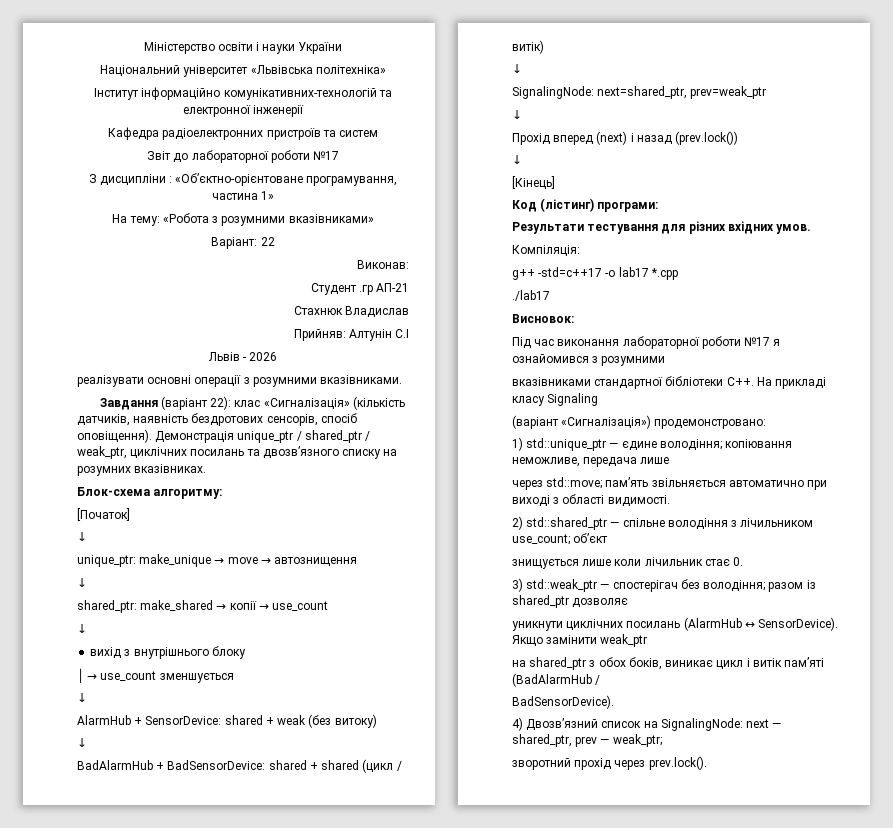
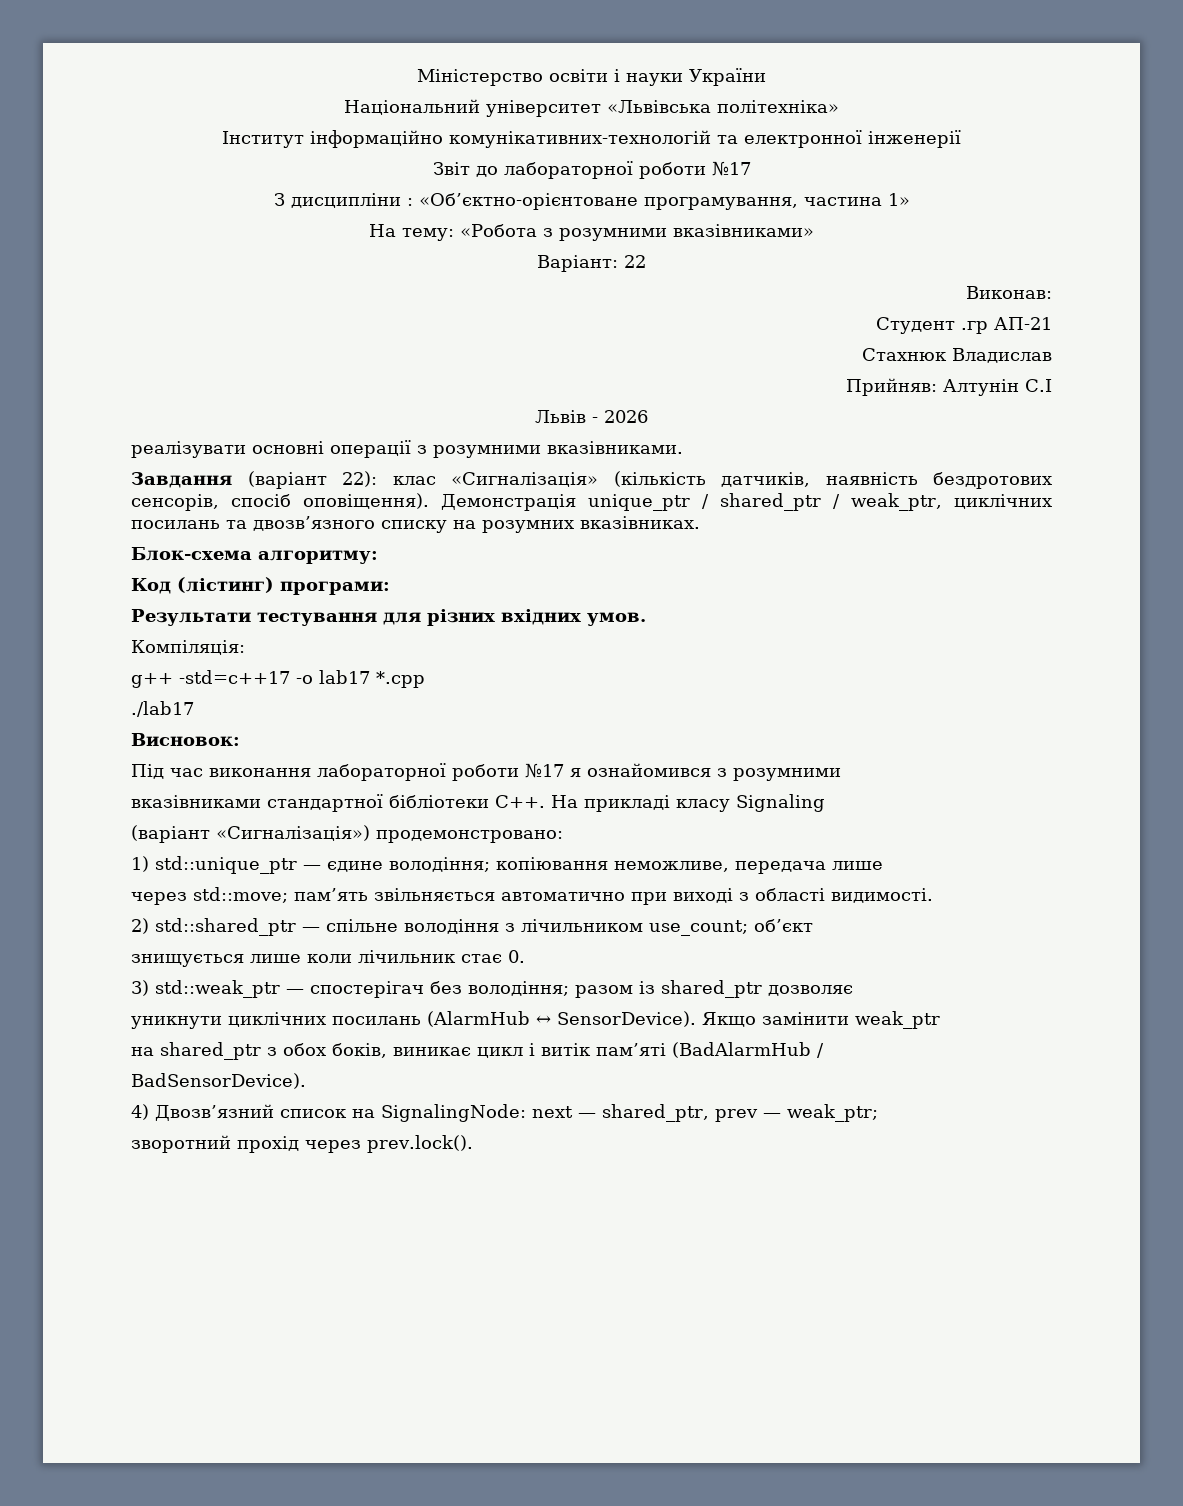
[108,127,378,140] // Кафедра радіоелектронних пристроїв та систем -> (961, 139) none
[77,508,130,521] [77,532,87,541] [77,554,358,567] [77,578,87,587] [77,600,329,613] [77,624,87,633] [90,646,246,659] [77,668,234,683] [77,693,87,702] [77,714,377,728] [77,738,87,747] [77,759,402,773] [512,40,544,54] [512,64,522,73] [512,86,767,99] [512,110,522,119] [512,131,739,145] [512,155,522,164] [512,176,555,190] // [Початок] // ↓ // unique_ptr: make_unique → move → автознищення // ↓ // shared_ptr: make_shared → копії → use_count // ↓ // вихід з внутрішнього блоку // │ → use_count зменшується // ↓ // AlarmHub + SensorDevice: shared + weak (без витоку) // ↓ // BadAlarmHub + BadSensorDevice: shared + shared (цикл / витік) // ↓ // SignalingNode: next=shared_ptr, prev=weak_ptr // ↓ // Прохід вперед (next) і назад (prev.lock()) // ↓ // [Кінець] -> (378, 557) none

